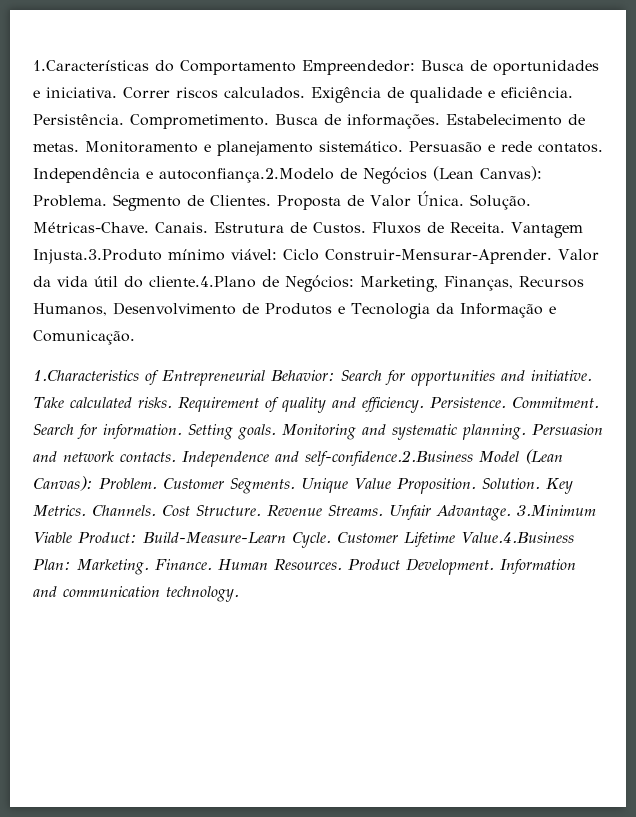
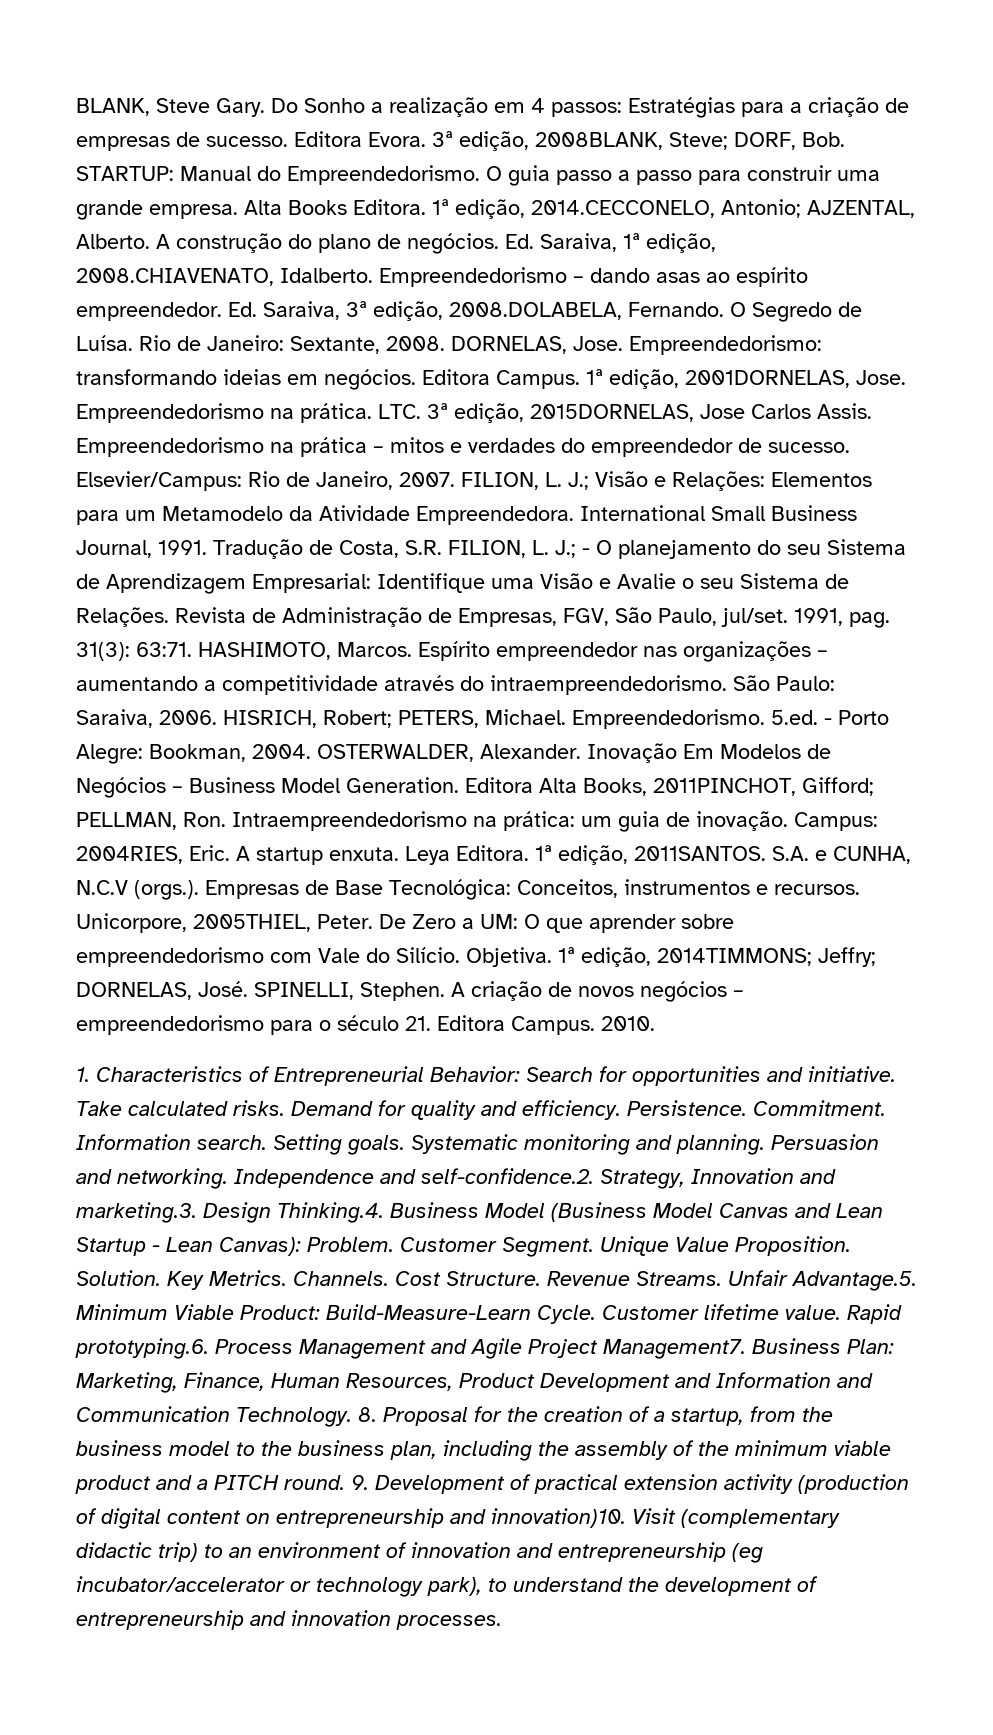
[33,60,599,75] [33,87,573,103] [33,114,585,129] [33,141,603,156] [33,166,542,184] [33,191,531,211] [33,222,583,238] [33,249,599,264] [33,275,584,292] [33,302,556,319] [33,330,135,345] [33,370,139,381] 1.Características do Comportamento Empreendedor: Busca de oportunidades e iniciativa. Correr riscos calculados. Exigência de qualidade e eficiência. Persistência. Comprometimento. Busca de informações. Estabelecimento de metas. Monitoramento e planejamento sistemático. Persuasão e rede contatos. Independência e autoconfiança.2.Modelo de Negócios (Lean Canvas): Problema. Segmento de Clientes. Proposta de Valor Única. Solução. Métricas-Chave. Canais. Estrutura de Custos. Fluxos de Receita. Vantagem Injusta.3.Produto mínimo viável: Ciclo Construir-Mensurar-Aprender. Valor da vida útil do cliente.4.Plano de Negócios: Marketing, Finanças, Recursos Humanos, Desenvolvimento de Produtos e Tecnologia da Informação e Comunicação. // 1.Characteristics -> [76,97,909,118] [76,131,845,151] [76,165,880,186] [76,199,915,220] [76,233,716,254] [76,267,808,287] [76,301,862,322] [76,335,822,355] [76,369,906,390] [76,403,872,423] [76,437,850,457] [76,471,872,491] [76,505,857,525] [76,539,906,559] [76,573,849,594] [76,607,890,628] [76,641,828,662] [76,675,835,695] [76,709,889,729] [76,743,831,764] [76,777,874,798] [76,811,878,832] [76,845,911,865] [76,879,860,900] [76,913,734,933] [76,947,876,967] [76,981,744,1002] [76,1015,655,1035] [76,1066,243,1082] BLANK, Steve Gary. Do Sonho a realização em 4 passos: Estratégias para a criação de empresas de sucesso. Editora Evora. 3ª edição, 2008BLANK, Steve; DORF, Bob. STARTUP: Manual do Empreendedorismo. O guia passo a passo para construir uma grande empresa. Alta Books Editora. 1ª edição, 2014.CECCONELO, Antonio; AJZENTAL, Alberto. A construção do plano de negócios. Ed. Saraiva, 1ª edição, 2008.CHIAVENATO, Idalberto. Empreendedorismo – dando asas ao espírito empreendedor. Ed. Saraiva, 3ª edição, 2008.DOLABELA, Fernando. O Segredo de Luísa. Rio de Janeiro: Sextante, 2008. DORNELAS, Jose. Empreendedorismo: transformando ideias em negócios. Editora Campus. 1ª edição, 2001DORNELAS, Jose. Empreendedorismo na prática. LTC. 3ª edição, 2015DORNELAS, Jose Carlos Assis. Empreendedorismo na prática – mitos e verdades do empreendedor de sucesso. Elsevier/Campus: Rio de Janeiro, 2007. FILION, L. J.; Visão e Relações: Elementos para um Metamodelo da Atividade Empreendedora. International Small Business Journal, 1991. Tradução de Costa, S.R. FILION, L. J.; - O planejamento do seu Sistema de Aprendizagem Empresarial: Identifique uma Visão e Avalie o seu Sistema de Relações. Revista de Administração de Empresas, FGV, São Paulo, jul/set. 1991, pag. 31(3): 63:71. HASHIMOTO, Marcos. Espírito empreendedor nas organizações – aumentando a competitividade através do intraempreendedorismo. São Paulo: Saraiva, 2006. HISRICH, Robert; PETERS, Michael. Empreendedorismo. 5.ed. - Porto Alegre: Bookman, 2004. OSTERWALDER, Alexander. Inovação Em Modelos de Negócios – Business Model Generation. Editora Alta Books, 2011PINCHOT, Gifford; PELLMAN, Ron. Intraempreendedorismo na prática: um guia de inovação. Campus: 2004RIES, Eric. A startup enxuta. Leya Editora. 1ª edição, 2011SANTOS. S.A. e CUNHA, N.C.V (orgs.). Empresas de Base Tecnológica: Conceitos, instrumentos e recursos. Unicorpore, 2005THIEL, Peter. De Zero a UM: O que aprender sobre empreendedorismo com Vale do Silício. Objetiva. 1ª edição, 2014TIMMONS; Jeffry; DORNELAS, José. SPINELLI, Stephen. A criação de novos negócios – empreendedorismo para o século 21. Editora Campus. 2010. // 1. Characteristics
[177,397,279,412] Requirement of -> [291,1100,406,1116] Demand for
[33,424,603,440] [33,449,563,467] Search for information. Setting goals. Monitoring and systematic planning. Persuasion and network contacts. Independence and self-confidence.2.Business Model (Lean -> [76,1134,879,1155] [76,1168,836,1189] [76,1202,883,1223] [76,1237,213,1256] Information search. Setting goals. Systematic monitoring and planning. Persuasion and networking. Independence and self-confidence.2. Strategy, Innovation and marketing.3. Design Thinking.4. Business Model (Business Model Canvas and Lean Startup - Lean
[230,478,295,494] Segments. -> [502,1237,594,1257] Segment.
[435,505,596,521] Advantage. 3.Minimum -> [791,1271,917,1291] [76,1304,168,1320] Advantage.5. Minimum
[403,532,574,547] [33,558,576,575] [33,586,239,602] Lifetime Value.4.Business Plan: Marketing. Finance. Human Resources. Product Development. Information and communication technology. -> [704,1304,902,1324] [75,1338,894,1359] [76,1372,873,1393] [76,1406,833,1427] [76,1440,891,1461] [75,1474,909,1494] [76,1508,840,1529] [76,1542,763,1563] [76,1576,818,1597] [76,1610,502,1630] lifetime value. Rapid prototyping.6. Process Management and Agile Project Management7. Business Plan: Marketing, Finance, Human Resources, Product Development and Information and Communication Technology. 8. Proposal for the creation of a startup, from the business model to the business plan, including the assembly of the minimum viable product and a PITCH round. 9. Development of practical extension activity (production of digital content on entrepreneurship and innovation)10. Visit (complementary didactic trip) to an environment of innovation and entrepreneurship (eg incubator/accelerator or technology park), to understand the development of entrepreneurship and innovation processes.

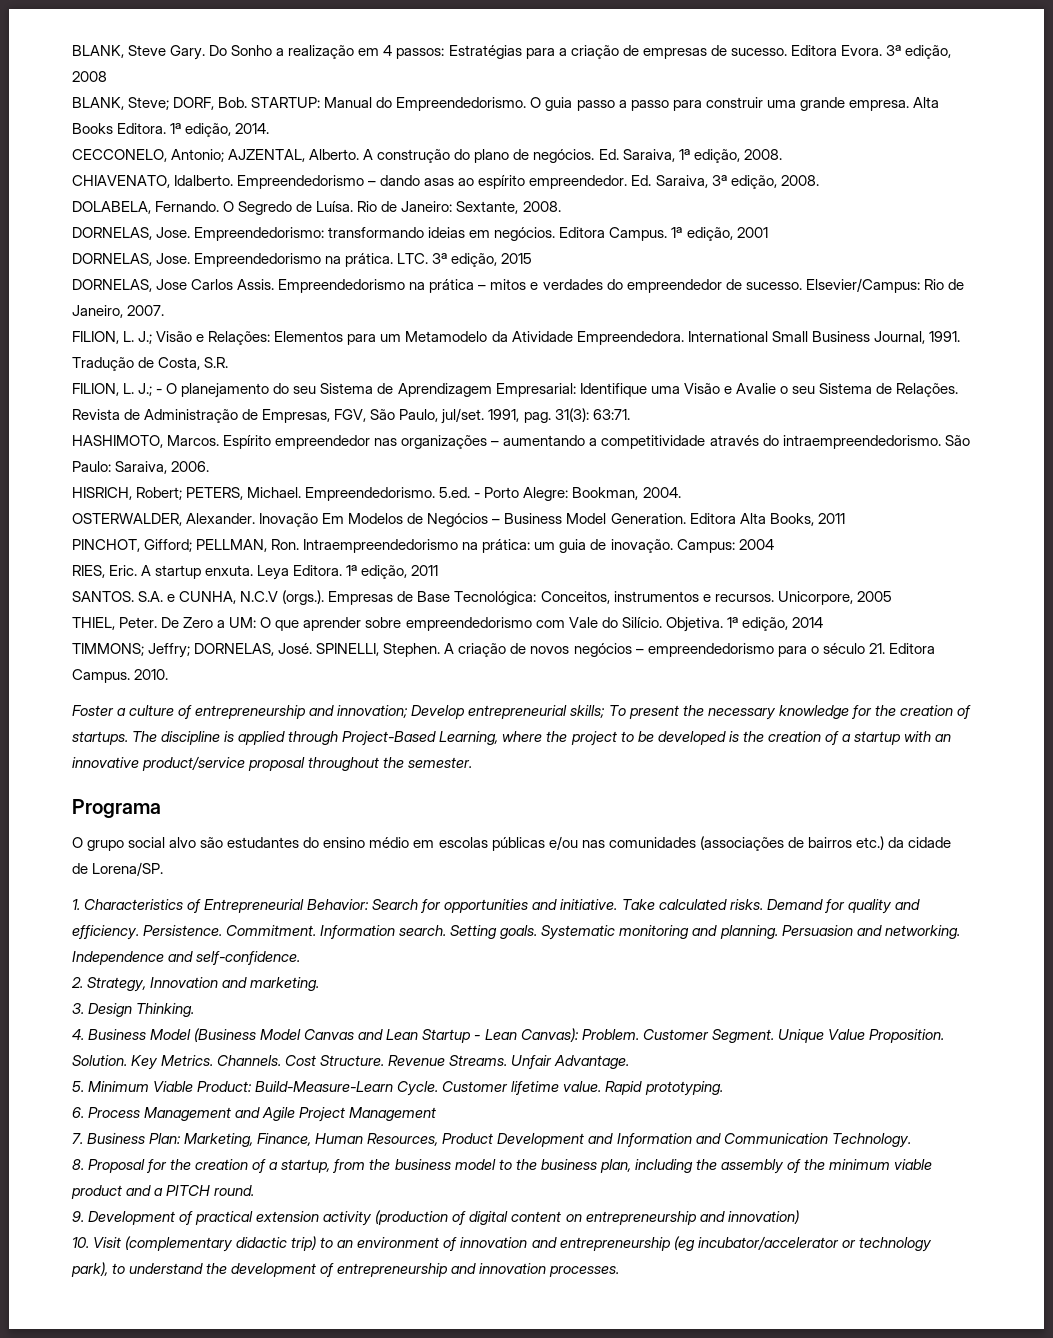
[535,132,663,150] 2008BLANK, -> [72,71,107,82] [72,97,124,110] 2008 // BLANK,
[531,200,715,218] 2014.CECCONELO, -> [235,123,270,134] [72,149,167,162] 2014. // CECCONELO,
[76,268,274,286] 2008.CHIAVENATO, -> [743,149,782,160] [72,175,170,188] 2008. // CHIAVENATO,
[449,302,622,320] 2008.DOLABELA, -> [780,175,819,186] [72,201,151,214] 2008. // DOLABELA,
(445, 343) none -> (561, 206) //
[685,370,850,388] 2001DORNELAS, -> [736,227,768,238] [72,253,152,266] 2001 // DORNELAS,
[530,404,694,422] 2015DORNELAS, -> [501,253,533,264] [72,279,152,292] 2015 // DORNELAS,
(455, 479) none -> (165, 310) //
(442, 547) none -> (229, 362) //
(192, 649) none -> (630, 414) //
(217, 717) none -> (210, 466) //
(311, 751) none -> (681, 492) //
[653,778,796,796] 2011PINCHOT, -> [817,513,845,524] [72,539,140,552] 2011 // PINCHOT,
[76,846,183,864] 2004RIES, -> [738,539,774,550] [72,565,105,578] 2004 // RIES,
[634,846,766,861] 2011SANTOS. -> [411,565,439,576] [72,591,134,602] 2011 // SANTOS.
[193,914,311,932] 2005THIEL, -> [856,591,892,602] [72,617,115,630] 2005 // THIEL,
[657,948,812,966] 2014TIMMONS; -> [791,617,823,628] [72,643,144,656] 2014 // TIMMONS;
(655, 1023) none -> [72,705,971,720] [72,731,952,746] [72,756,473,771] [72,799,161,818] [72,836,951,851] [72,862,164,876] // Foster a culture of entrepreneurship and innovation; Develop entrepreneurial skills; To present the necessary knowledge for the creation of startups. The discipline is applied through Project-Based Learning, where the project to be developed is the creation of a startup with an innovative product/service proposal throughout the semester. // Programa // O grupo social alvo são estudantes do ensino médio em escolas públicas e/ou nas comunidades (associações de bairros etc.) da cidade de Lorena/SP.
[421,1168,594,1184] self-confidence.2. -> [196,951,301,965] [71,977,83,988] self-confidence. // 2.
[76,1202,384,1223] marketing.3. Design Thinking.4. -> [250,977,320,991] [72,1003,195,1017] [72,1029,84,1040] marketing. // 3. Design Thinking. // 4.
[791,1271,917,1291] Advantage.5. -> [554,1055,630,1069] [72,1081,84,1092] Advantage. // 5.
[75,1338,209,1359] prototyping.6. -> [644,1081,723,1096] [72,1107,84,1118] prototyping. // 6.
[603,1339,746,1359] Management7. -> [349,1107,437,1121] [72,1133,83,1144] Management // 7.
(352, 1417) none -> (911, 1140) //
(345, 1482) none -> (255, 1190) //
[491,1508,626,1528] innovation)10. -> [727,1210,799,1224] [72,1237,89,1248] innovation) // 10.

